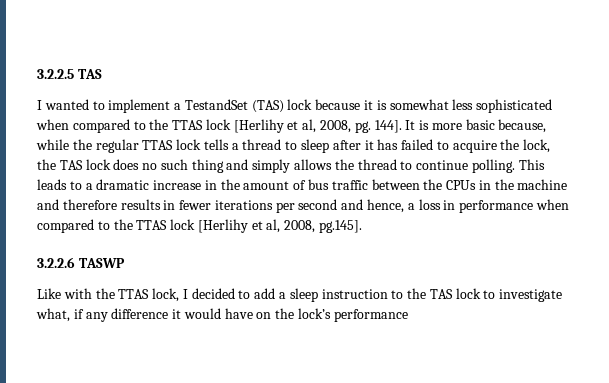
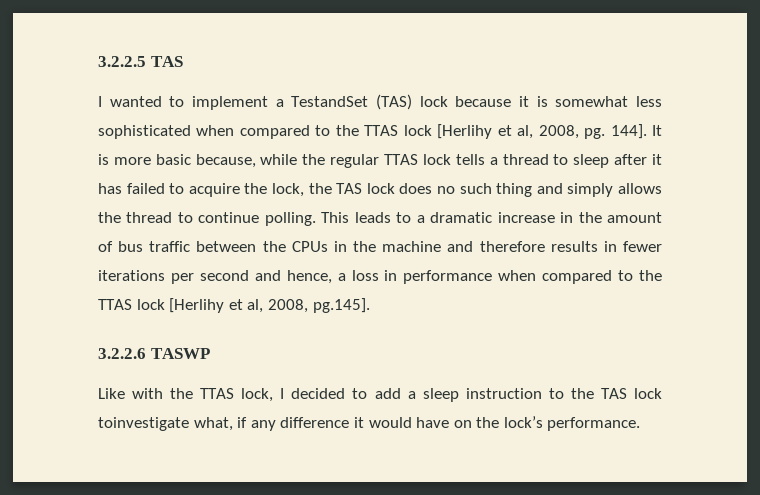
[483,289,563,302] to investigate -> [98,417,189,431] toinvestigate
[333,309,408,322] performance -> [547,417,641,431] performance.

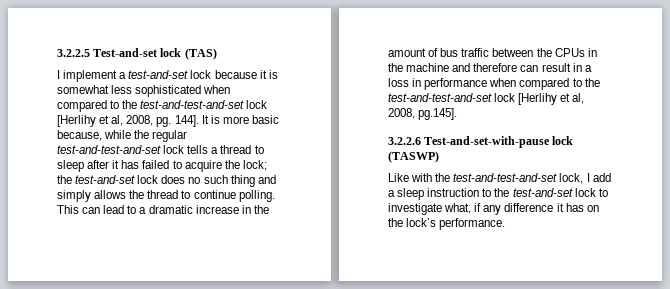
[150,56,183,67] [98,94,412,110] TAS // I wanted to implement a TestandSet (TAS) -> [93,48,217,60] [57,70,189,82] Test-and-set lock (TAS) // I implement a test-and-set
[364,125,399,136] TTAS -> [140,100,245,109] test-and-test-and-set
[384,154,419,165] TTAS -> [57,145,161,154] test-and-test-and-set
[272,183,363,197] lock, the TAS -> [242,160,267,171] [57,175,136,184] lock; the test-and-set
[354,212,391,223] leads -> [82,205,125,214] can lead
[550,241,662,252] [98,270,332,284] results in fewer iterations per second and hence, -> [520,63,582,72] can result in
[98,299,132,310] TTAS -> [388,93,492,102] test-and-test-and-set
[150,348,210,359] TASWP -> [424,136,574,148] [388,151,439,163] Test-and-set-with-pause lock (TASWP)
[200,388,235,399] TTAS -> [453,173,558,182] test-and-test-and-set
[291,388,368,399] decided to -> (590, 177) none
[600,388,662,399] [98,417,189,431] TAS lock toinvestigate -> [512,188,608,197] [388,203,442,215] test-and-set lock to investigate
[368,417,450,428] would have -> [565,203,584,212] has

